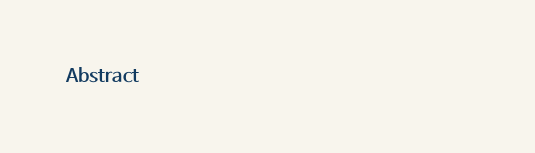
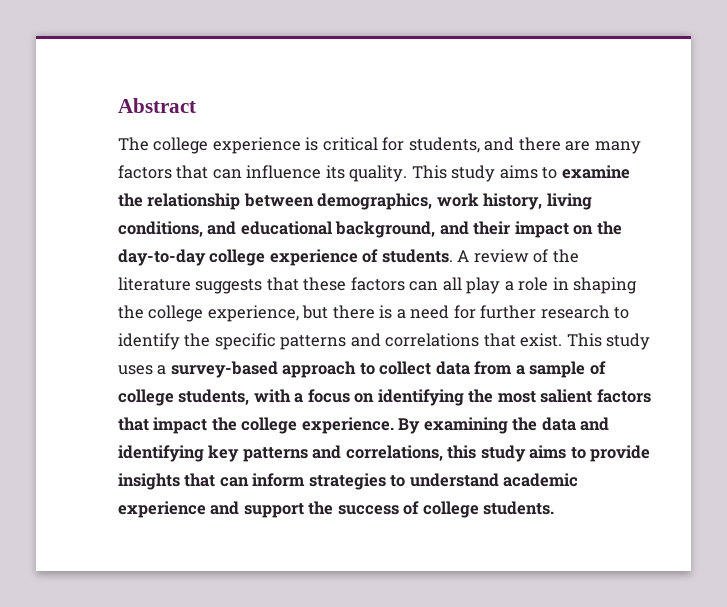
(139, 75) none -> [118,137,641,154] [118,165,630,182] [118,193,592,210] [118,221,622,238] [118,249,579,266] [118,277,638,294] [118,305,630,322] [118,333,651,350] [118,361,606,378] [118,389,651,406] [118,417,610,434] [118,445,651,462] [118,473,579,490] [118,501,555,518] // The college experience is critical for students, and there are many factors that can influence its quality. This study aims to examine the relationship between demographics, work history, living conditions, and educational background, and their impact on the day-to-day college experience of students. A review of the literature suggests that these factors can all play a role in shaping the college experience, but there is a need for further research to identify the specific patterns and correlations that exist. This study uses a survey-based approach to collect data from a sample of college students, with a focus on identifying the most salient factors that impact the college experience. By examining the data and identifying key patterns and correlations, this study aims to provide insights that can inform strategies to understand academic experience and support the success of college students.

